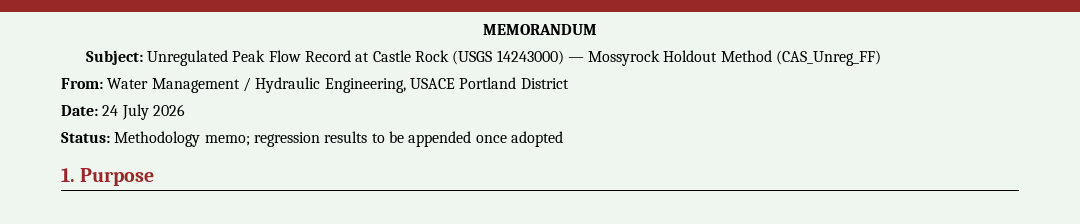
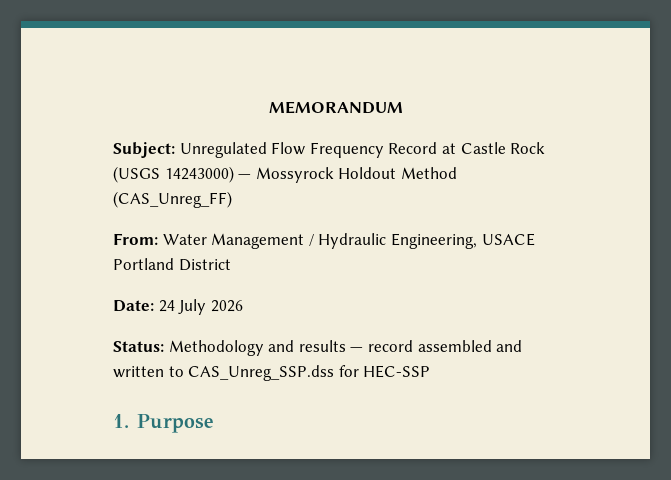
[232,50,301,62] Peak Flow -> [271,142,384,158] Flow Frequency
[204,131,563,147] memo; regression results to be appended once adopted -> [268,340,523,352] [113,365,431,381] and results — record assembled and written to CAS_Unreg_SSP.dss for HEC-SSP

